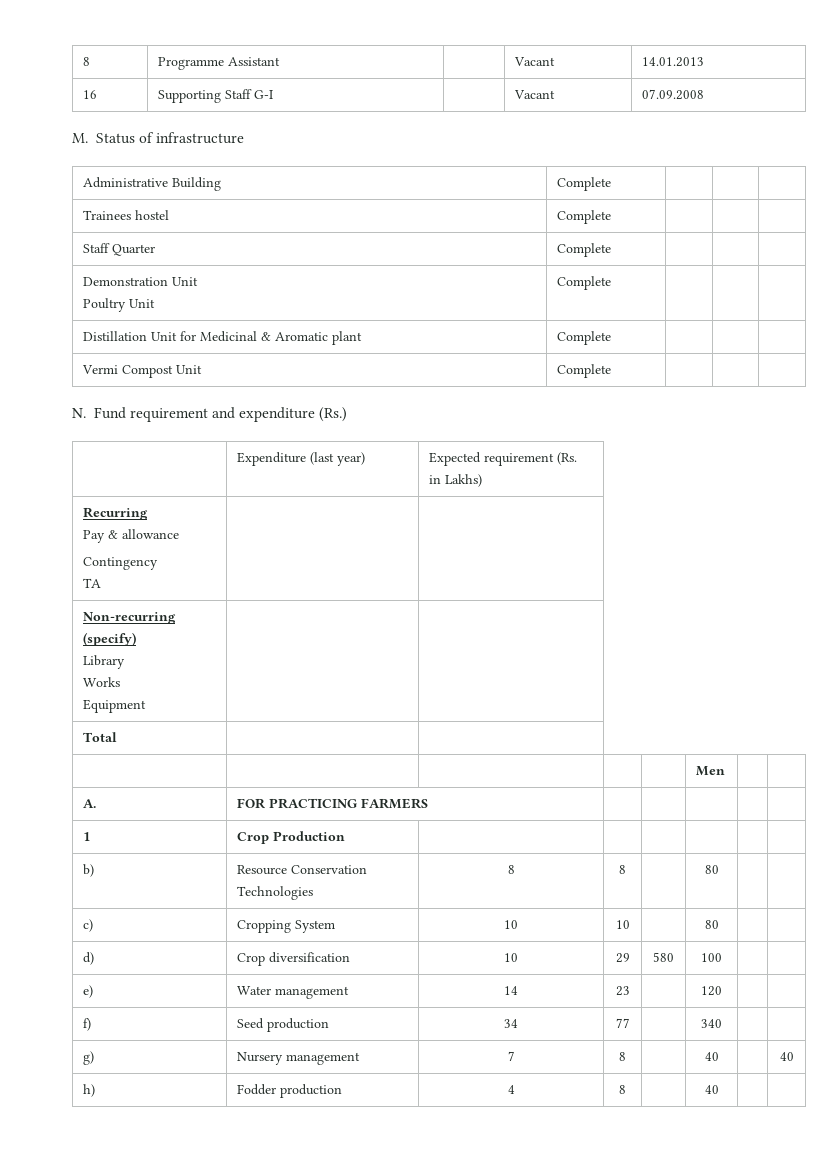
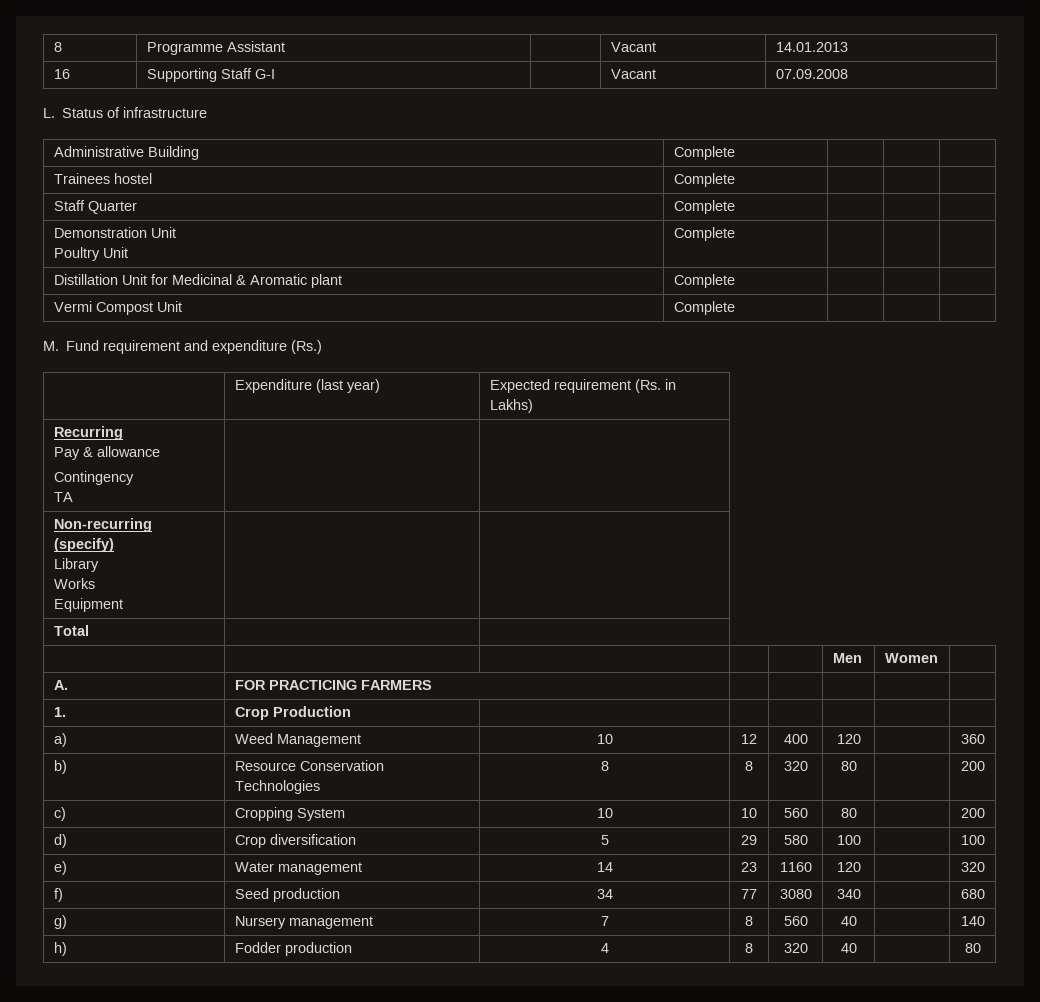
[72,133,88,143] M. -> [43,108,55,118] L.
[72,408,86,418] N. -> [43,341,59,351] M.
(726, 771) none -> [884,653,938,663] Women
[83,832,91,841] 1 -> [53,707,66,717] 1.
(346, 836) none -> [53,733,67,747] [234,733,361,747] [596,734,613,744] [741,734,757,744] [783,734,808,744] [836,734,861,744] [960,734,985,744] // a) | Weed Management | 10 | 12 | 400 | 120 | | 360
[704,865,719,874] | 80 | | -> [783,761,808,771] [840,761,857,771] [960,761,985,771] 320 | 80 | | 200
[704,920,719,929] | 80 | | -> [783,808,808,818] [840,808,857,818] [960,808,985,818] 560 | 80 | | 200
[504,953,518,962] 10 -> [600,835,609,845] 5
(722, 957) none -> [960,835,985,845] 100
[701,986,722,996] | 120 | | -> [779,862,812,872] [836,862,861,872] [960,862,985,872] 1160 | 120 | | 320
(630, 1023) none -> [779,889,812,899] 3080
(722, 1023) none -> [960,889,985,899] 680
[704,1052,719,1061] [779,1052,794,1061] | 40 | | 40 -> [783,916,808,926] [840,916,857,926] [960,916,985,926] 560 | 40 | | 140
[704,1085,719,1094] | 40 | | -> [783,943,808,953] [840,943,857,953] [964,943,981,953] 320 | 40 | | 80

